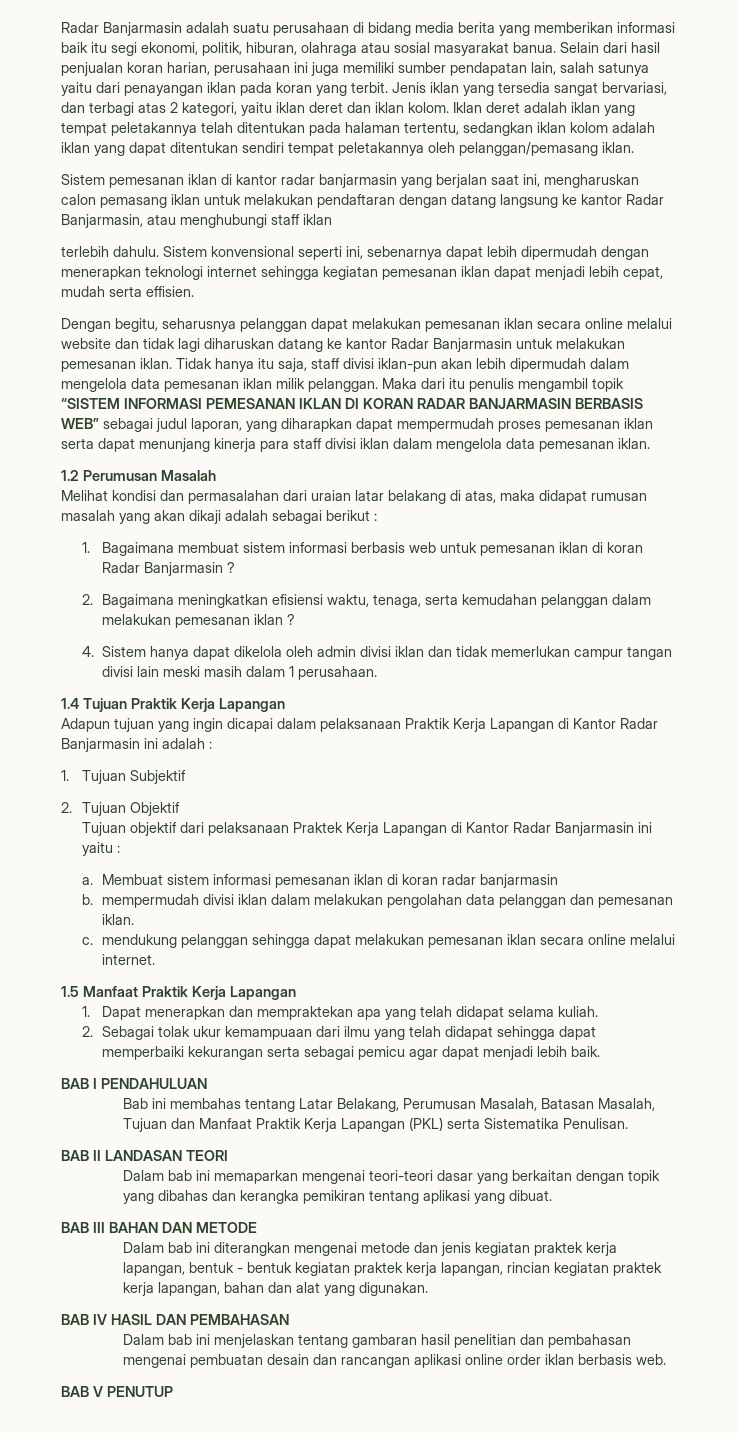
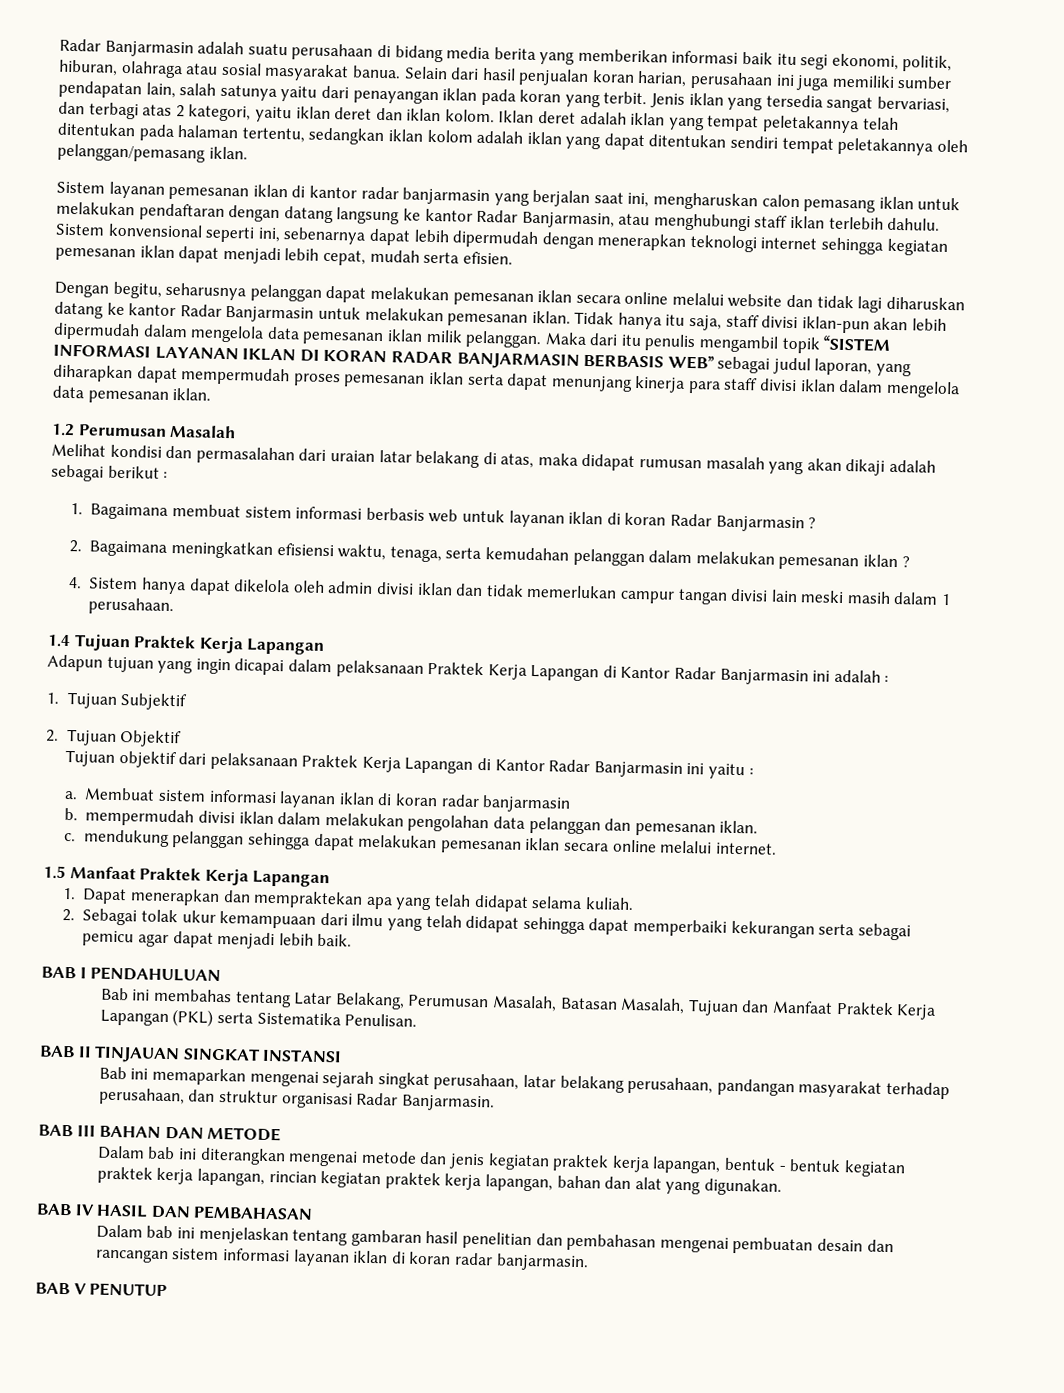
(105, 179) none -> [108,181,165,199] layanan
(332, 219) // -> (826, 222) none
[146,286,194,297] effisien. -> [462,251,513,265] efisien.
[206,398,295,409] PEMESANAN -> [154,346,239,361] LAYANAN
[480,545,556,556] pemesanan -> [508,510,565,528] layanan
[131,698,177,709] Praktik -> [133,635,197,649] Praktek
[405,718,450,729] Praktik -> [427,661,485,676] Praktek
[275,877,351,888] pemesanan -> [279,791,337,809] layanan
[142,986,188,997] Praktik -> [139,867,202,881] Praktek
[255,1118,301,1129] Praktik -> [835,1001,894,1016] Praktek
[105,1150,228,1161] [122,1170,660,1184] [122,1190,552,1204] LANDASAN TEORI // Dalam bab ini memaparkan mengenai teori-teori dasar yang berkaitan dengan topik yang dibahas dan kerangka pemikiran tentang aplikasi yang dibuat. -> [94,1045,343,1064] [98,1066,950,1100] [98,1087,495,1112] TINJAUAN SINGKAT INSTANSI // Bab ini memaparkan mengenai sejarah singkat perusahaan, latar belakang perusahaan, pandangan masyarakat terhadap perusahaan, dan struktur organisasi Radar Banjarmasin.
[413,1354,666,1368] aplikasi online order iklan berbasis web. -> [172,1248,589,1272] sistem informasi layanan iklan di koran radar banjarmasin.

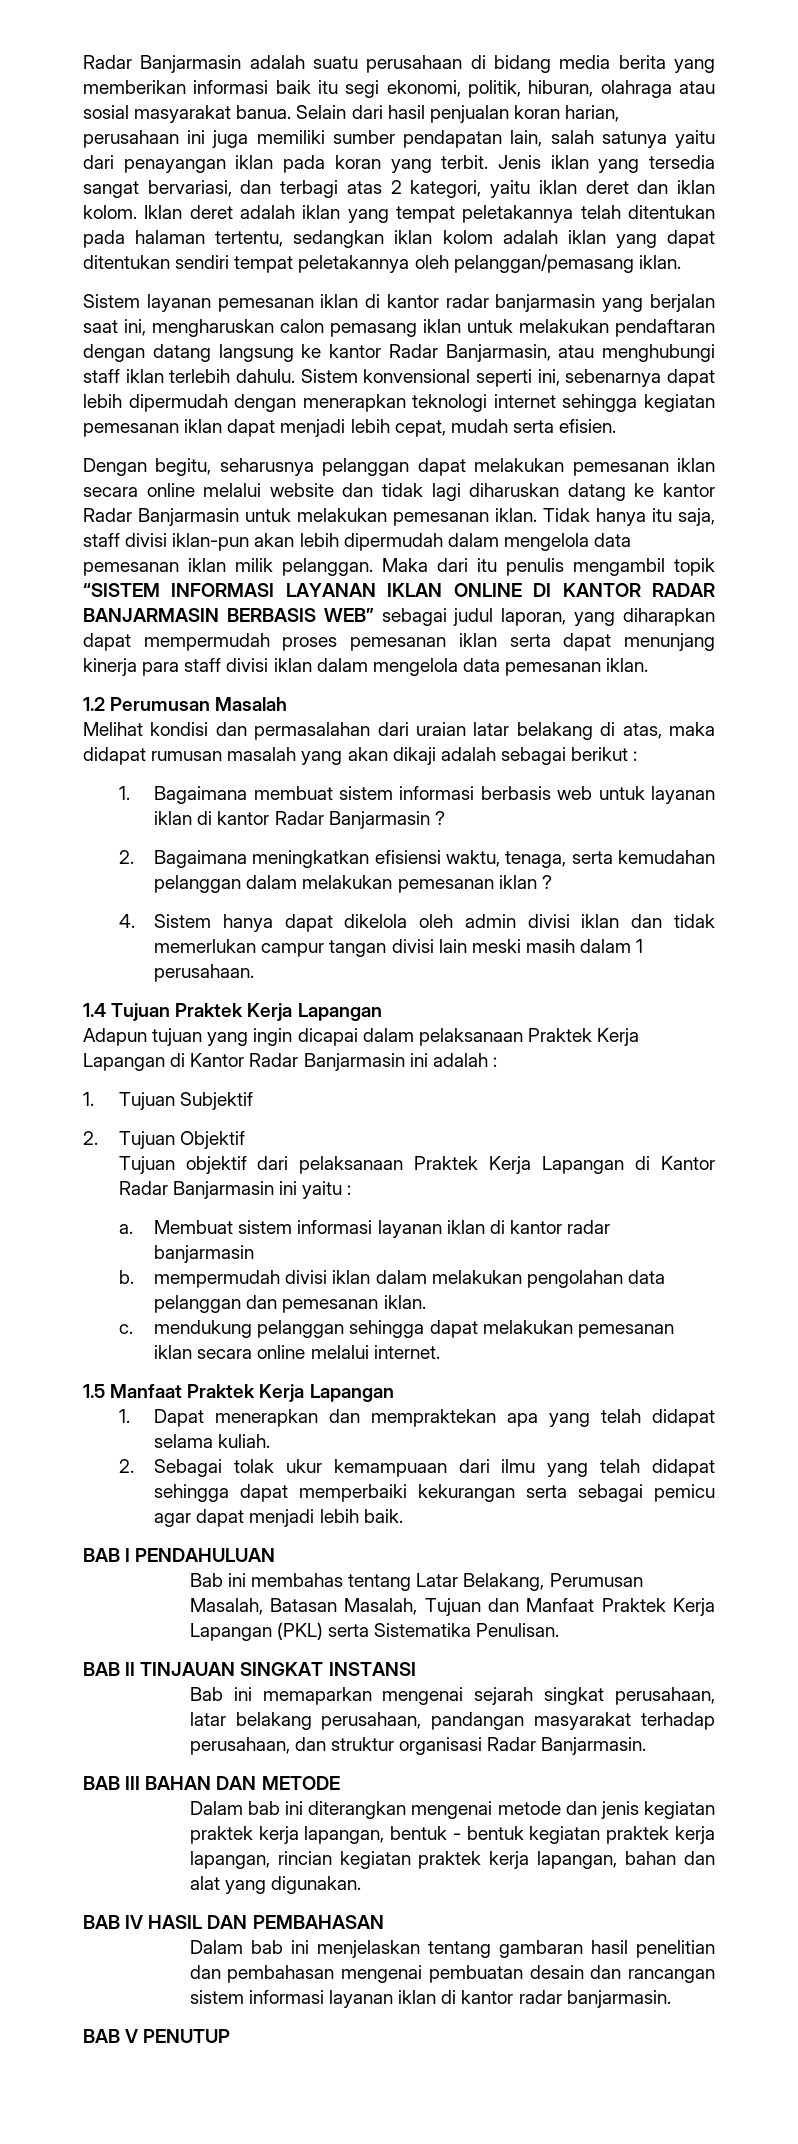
[299,349,388,363] DI KORAN -> [453,583,641,597] ONLINE DI KANTOR
[624,512,667,526] koran -> [217,811,270,825] kantor
[394,793,438,807] koran -> [509,1220,562,1234] kantor
[408,1251,452,1265] koran -> [461,1990,514,2004] kantor

